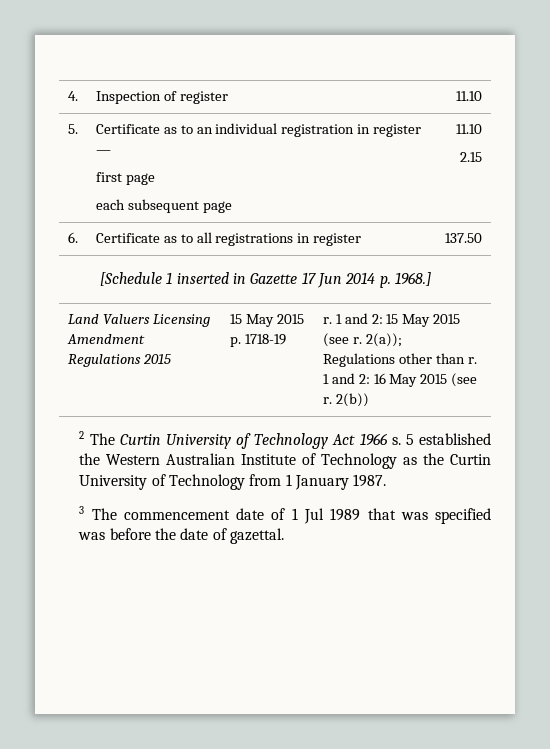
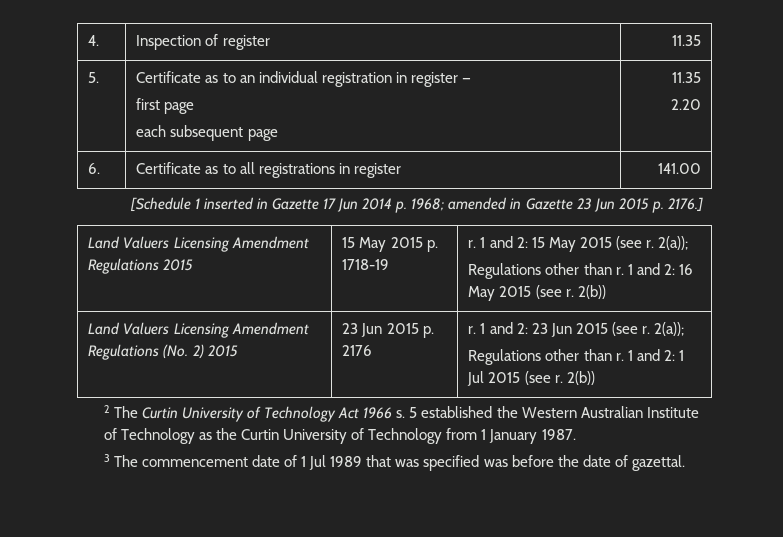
[456,91,483,101] 11.10 -> [671,35,701,46] 11.35
[456,124,483,134] [460,152,483,162] 11.10 // 2.15 -> [671,72,701,83] [670,99,701,110] 11.35 // 2.20
[445,233,483,243] 137.50 -> [657,163,701,174] 141.00
[394,272,431,286] 1968.] -> [411,197,703,213] 1968; amended in Gazette 23 Jun 2015 p. 2176.]
(369, 400) none -> [88,322,309,338] [88,344,238,360] [342,323,434,338] [342,345,373,356] [468,322,684,337] [468,349,684,365] [467,371,595,386] // Land Valuers Licensing Amendment Regulations (No. 2) 2015 | 23 Jun 2015 p. 2176 | r. 1 and 2: 23 Jun 2015 (see r. 2(a)); // Regulations other than r. 1 and 2: 1 Jul 2015 (see r. 2(b))

